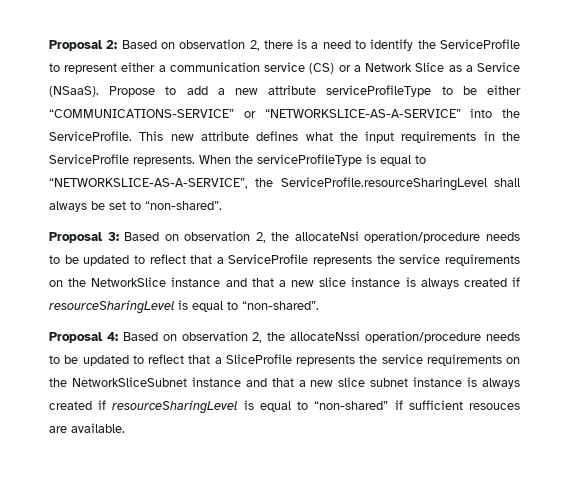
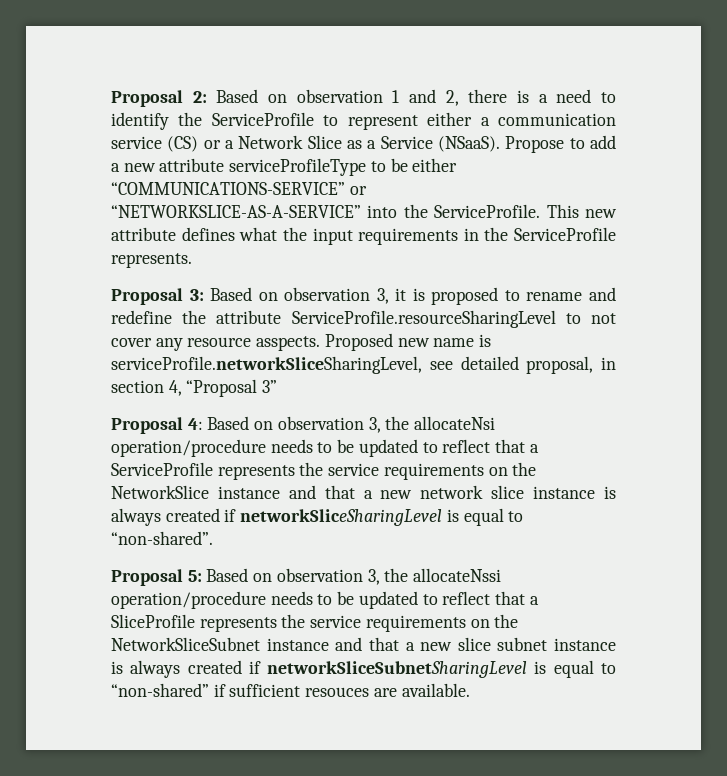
(246, 44) none -> [392,89,436,103] 1 and
[199,154,426,166] [49,177,520,191] [49,201,222,212] When the serviceProfileType is equal to “NETWORKSLICE-AS-A-SERVICE”, the ServiceProfile.resourceSharingLevel shall always be set to “non-shared”. -> (192, 260) none
[255,232,266,243] 2, -> [376,287,616,305] [111,310,616,328] [111,333,492,351] [111,356,616,374] [111,379,278,397] [111,416,381,434] 3, it is proposed to rename and redefine the attribute ServiceProfile.resourceSharingLevel to not cover any resource asspects. Proposed new name is serviceProfile.networkSliceSharingLevel, see detailed proposal, in section 4, “Proposal 3” // Proposal 4: Based on observation 3,
(315, 283) none -> [420,485,484,499] network
[49,300,175,314] resourceSharingLevel -> [240,509,443,526] networkSliceSharingLevel
[106,331,263,343] 4: Based on observation 2, -> [187,568,380,585] 5: Based on observation 3,
[112,400,239,414] resourceSharingLevel -> [267,661,528,678] networkSliceSubnetSharingLevel

